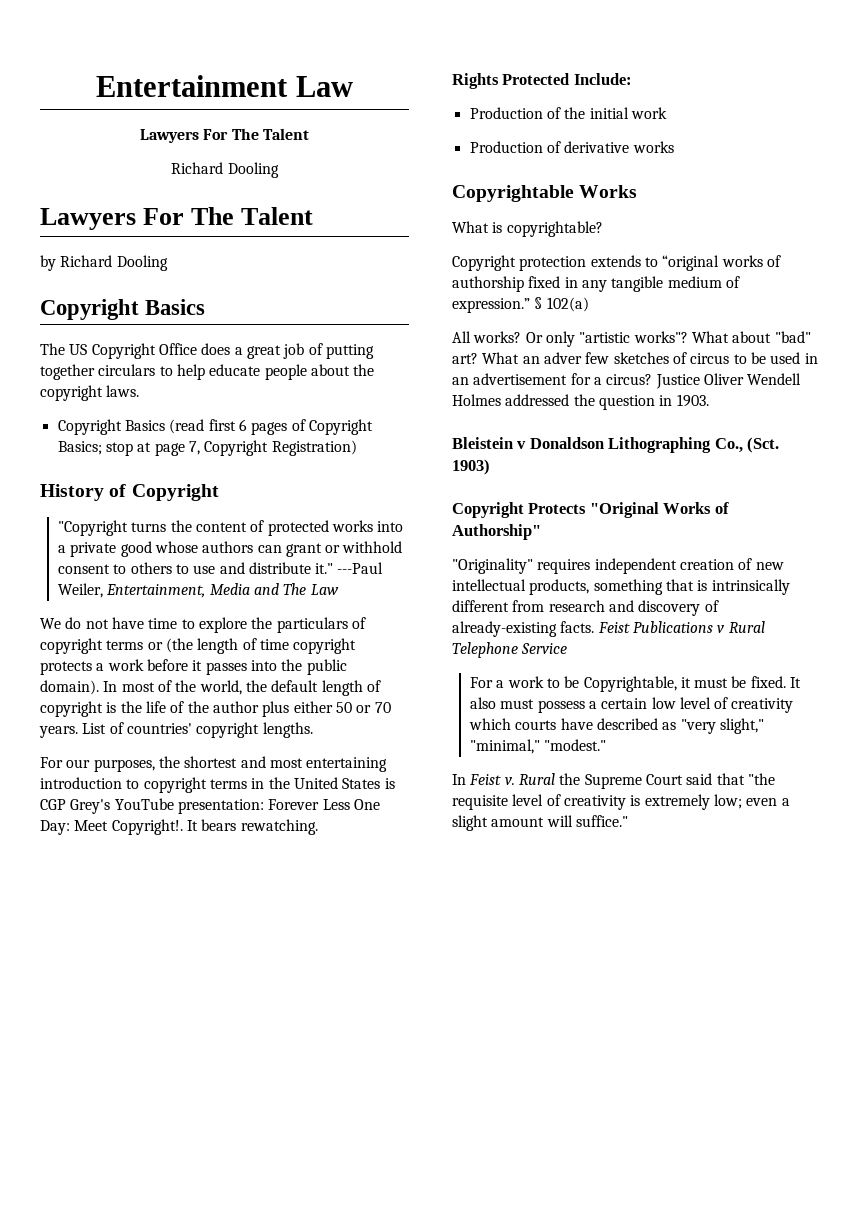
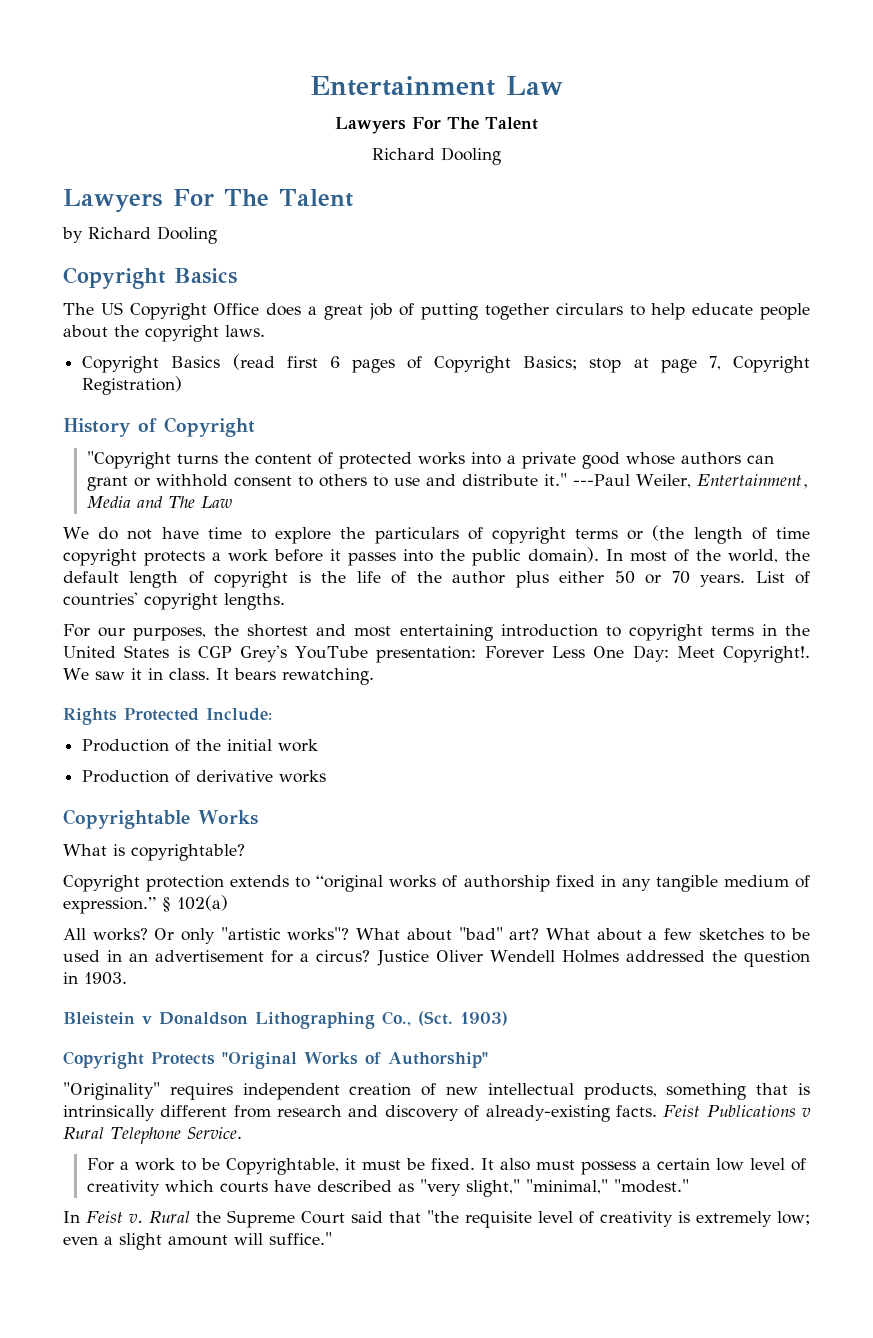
(183, 827) none -> [63,668,210,680] We saw it in class.
[522,352,730,364] an adver few sketches of circus -> [596,928,764,941] about a few sketches
[521,643,568,654] Service -> [186,1127,242,1139] Service.

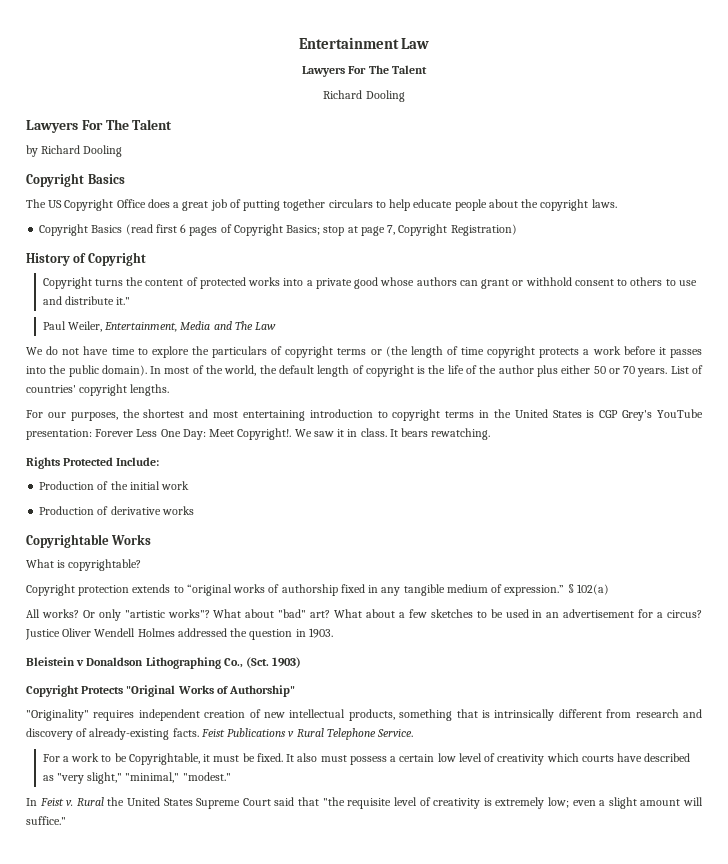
[86,451,171,469] "Copyright -> [42,277,92,289] Copyright
[572,474,630,486] ---Paul -> [42,321,66,330] // Paul
(221, 1217) none -> [127,797,193,806] United States

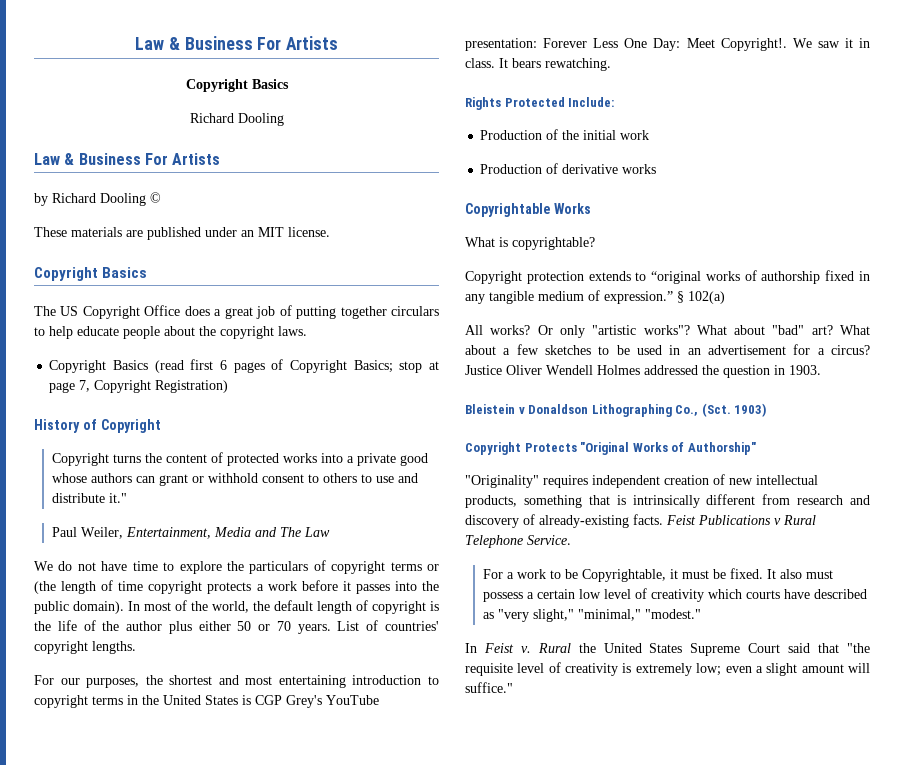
[298,37,430,49] [302,65,427,77] [323,90,405,102] [26,119,173,133] [26,145,123,157] Entertainment Law // Lawyers For The Talent // Richard Dooling // Lawyers For The Talent // by Richard Dooling -> [135,36,338,50] [185,79,289,92] [189,113,284,126] [34,153,221,165] [34,192,161,206] [34,227,330,240] Law & Business For Artists // Copyright Basics // Richard Dooling // Law & Business For Artists // by Richard Dooling © // These materials are published under an MIT license.

